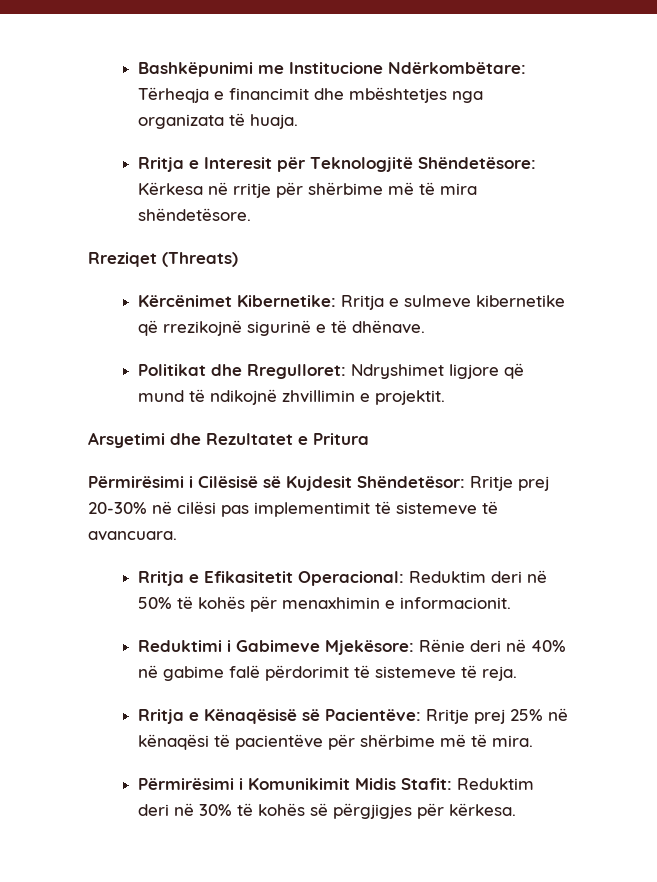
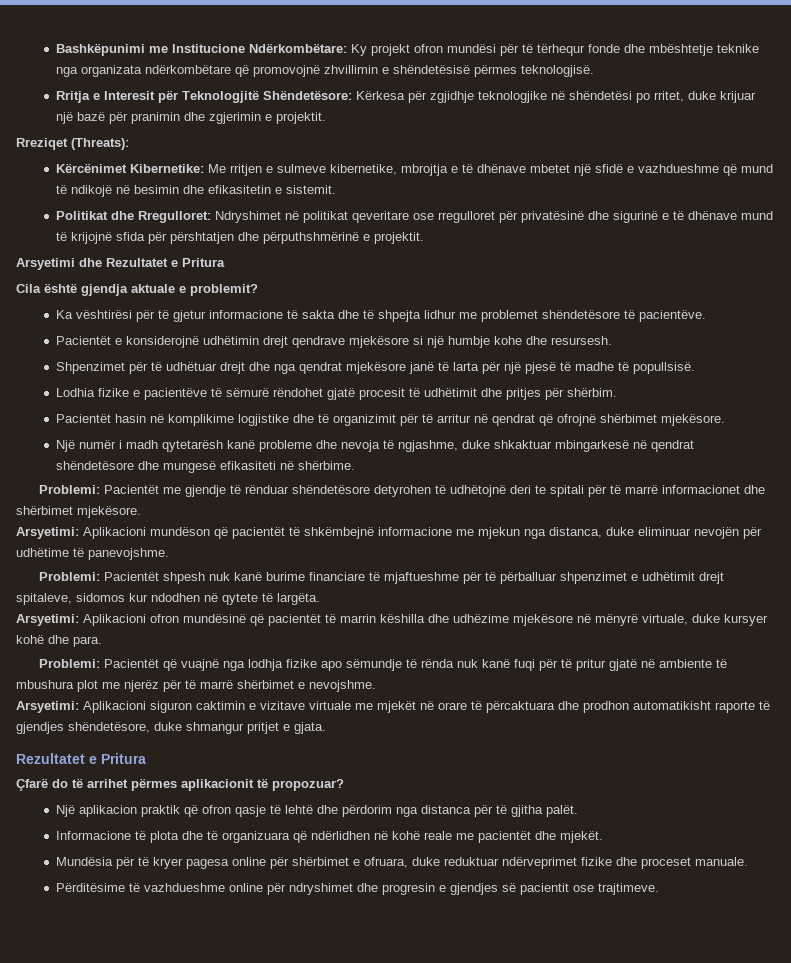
[137,87,483,103] [137,113,298,129] Tërheqja e financimit dhe mbështetjes nga organizata të huaja. -> [350,44,759,56] [55,65,594,77] Ky projekt ofron mundësi për të tërhequr fonde dhe mbështetje teknike nga organizata ndërkombëtare që promovojnë zhvillimin e shëndetësisë përmes teknologjisë.
[207,182,477,198] [137,208,251,221] në rritje për shërbime më të mira shëndetësore. -> [407,91,756,103] [55,112,326,124] për zgjidhje teknologjike në shëndetësi po rritet, duke krijuar një bazë për pranimin dhe zgjerimin e projektit.
[162,252,238,267] (Threats) -> [71,138,129,150] (Threats):
[340,295,565,310] [137,320,425,336] [137,363,524,379] [137,389,355,405] Rritja e sulmeve kibernetike që rrezikojnë sigurinë e të dhënave. // Politikat dhe Rregulloret: Ndryshimet ligjore që mund të ndikojnë zhvillimin -> [207,164,773,176] [55,185,336,197] [55,211,773,223] [55,232,359,244] Me rritjen e sulmeve kibernetike, mbrojtja e të dhënave mbetet një sfidë e vazhdueshme që mund të ndikojë në besimin dhe efikasitetin e sistemit. // Politikat dhe Rregulloret: Ndryshimet në politikat qeveritare ose rregulloret për privatësinë dhe sigurinë e të dhënave mund të krijojnë sfida për përshtatjen dhe përputhshmërinë
[88,476,549,491] [88,501,498,517] [88,531,177,541] [137,570,547,586] [137,596,511,612] [137,639,566,655] [137,665,517,681] [137,708,568,724] [137,734,533,750] [137,778,534,790] [137,803,516,819] Përmirësimi i Cilësisë së Kujdesit Shëndetësor: Rritje prej 20-30% në cilësi pas implementimit të sistemeve të avancuara. // Rritja e Efikasitetit Operacional: Reduktim deri në 50% të kohës për menaxhimin e informacionit. // Reduktimi i Gabimeve Mjekësore: Rënie deri në 40% në gabime falë përdorimit të sistemeve të reja. // Rritja e Kënaqësisë së Pacientëve: Rritje prej 25% në kënaqësi të pacientëve për shërbime më të mira. // Përmirësimi i Komunikimit Midis Stafit: Reduktim deri në 30% të kohës së përgjigjes për kërkesa. -> [16,283,258,296] [55,310,706,322] [55,336,612,348] [55,362,695,374] [55,388,617,400] [55,414,725,426] [55,440,694,452] [55,461,355,473] [38,485,765,497] [16,506,141,518] [16,527,762,539] [16,548,169,560] [38,572,724,584] [16,593,320,605] [16,614,768,626] [16,635,102,647] [38,659,727,671] [16,680,376,692] [16,701,770,713] [16,722,326,734] [16,753,146,764] [16,778,344,791] [55,805,578,817] [55,831,603,843] [55,857,748,869] [55,883,659,895] Cila është gjendja aktuale e problemit? // Ka vështirësi për të gjetur informacione të sakta dhe të shpejta lidhur me problemet shëndetësore të pacientëve. // Pacientët e konsiderojnë udhëtimin drejt qendrave mjekësore si një humbje kohe dhe resursesh. // Shpenzimet për të udhëtuar drejt dhe nga qendrat mjekësore janë të larta për një pjesë të madhe të popullsisë. // Lodhia fizike e pacientëve të sëmurë rëndohet gjatë procesit të udhëtimit dhe pritjes për shërbim. // Pacientët hasin në komplikime logjistike dhe të organizimit për të arritur në qendrat që ofrojnë shërbimet mjekësore. // Një numër i madh qytetarësh kanë probleme dhe nevoja të ngjashme, duke shkaktuar mbingarkesë në qendrat shëndetësore dhe mungesë efikasiteti në shërbime. // Problemi: Pacientët me gjendje të rënduar shëndetësore detyrohen të udhëtojnë deri te spitali për të marrë informacionet dhe shërbimet mjekësore. // Arsyetimi: Aplikacioni mundëson që pacientët të shkëmbejnë informacione me mjekun nga distanca, duke eliminuar nevojën për udhëtime të panevojshme. // Problemi: Pacientët shpesh nuk kanë burime financiare të mjaftueshme për të përballuar shpenzimet e udhëtimit drejt spitaleve, sidomos kur ndodhen në qytete të largëta. // Arsyetimi: Aplikacioni ofron mundësinë që pacientët të marrin këshilla dhe udhëzime mjekësore në mënyrë virtuale, duke kursyer kohë dhe para. // Problemi: Pacientët që vuajnë nga lodhja fizike apo sëmundje të rënda nuk kanë fuqi për të pritur gjatë në ambiente të mbushura plot me njerëz për të marrë shërbimet e nevojshme. // Arsyetimi: Aplikacioni siguron caktimin e vizitave virtuale me mjekët në orare të përcaktuara dhe prodhon automatikisht raporte të gjendjes shëndetësore, duke shmangur pritjet e gjata. // Rezultatet e Pritura // Çfarë do të arrihet përmes aplikacionit të propozuar? // Një aplikacion praktik që ofron qasje të lehtë dhe përdorim nga distanca për të gjitha palët. // Informacione të plota dhe të organizuara që ndërlidhen në kohë reale me pacientët dhe mjekët. // Mundësia për të kryer pagesa online për shërbimet e ofruara, duke reduktuar ndërveprimet fizike dhe proceset manuale. // Përditësime të vazhdueshme online për ndryshimet dhe progresin e gjendjes së pacientit ose trajtimeve.

